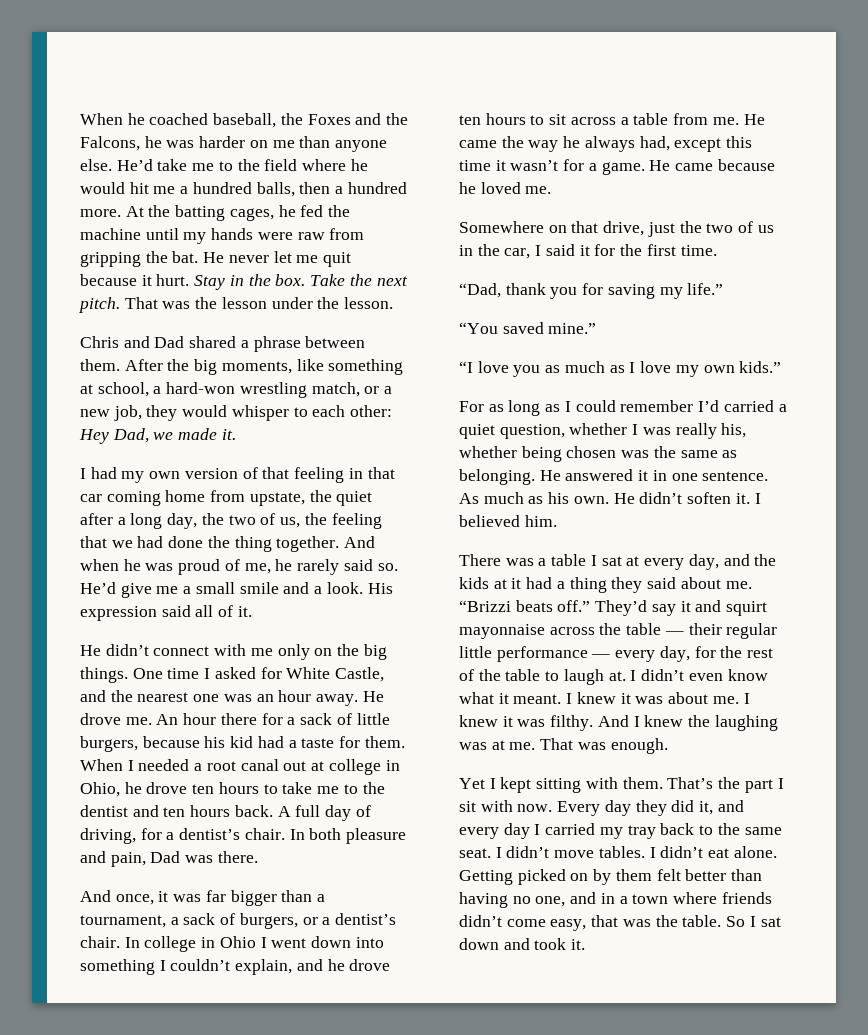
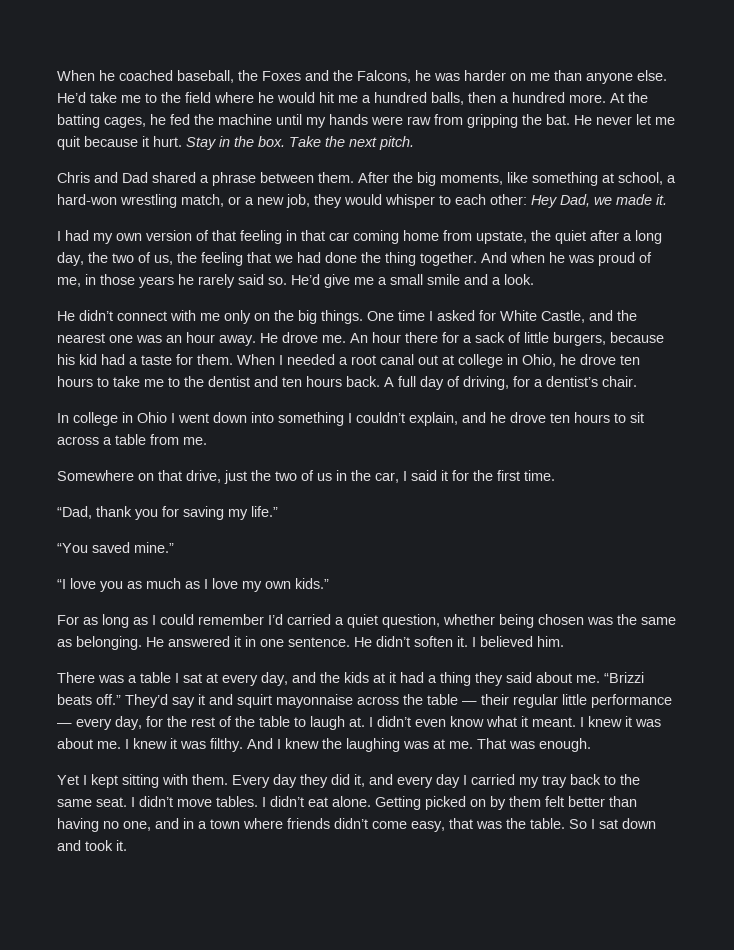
[124,297,394,309] That was the lesson under the lesson. -> (414, 143) none
(271, 568) none -> [85,274,174,288] in those years
[367,583,393,594] [80,605,252,621] His expression said all of it. -> (534, 279) none
[289,828,407,844] [80,851,258,867] [80,890,326,906] [80,913,397,929] [80,936,120,948] In both pleasure and pain, Dad was there. // And once, it was far bigger than a tournament, a sack of burgers, or a dentist’s chair. -> (637, 381) //
[743,114,765,125] [459,136,753,152] [459,159,775,175] [459,182,552,194] He came the way he always had, except this time it wasn’t for a game. He came because he loved me. -> (207, 441) none
[632,423,747,439] [459,446,517,458] I was really his, whether -> (495, 619) none
[459,492,609,504] As much as his own. -> (350, 642) none
[667,777,784,793] [459,800,553,812] That’s the part I sit with now. -> (228, 779) none

